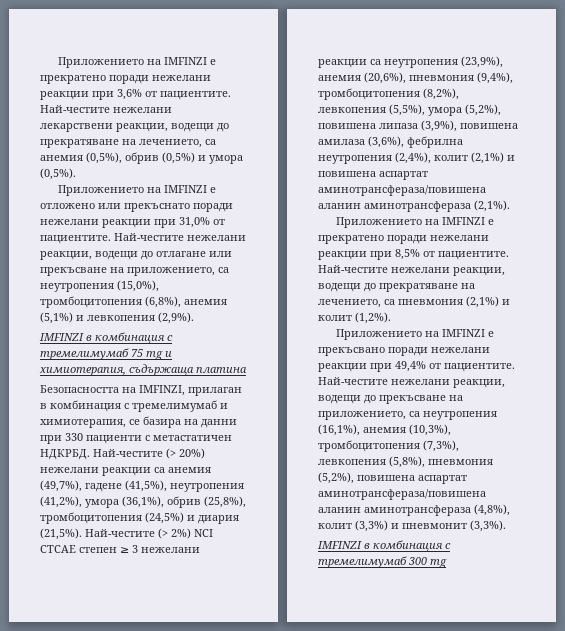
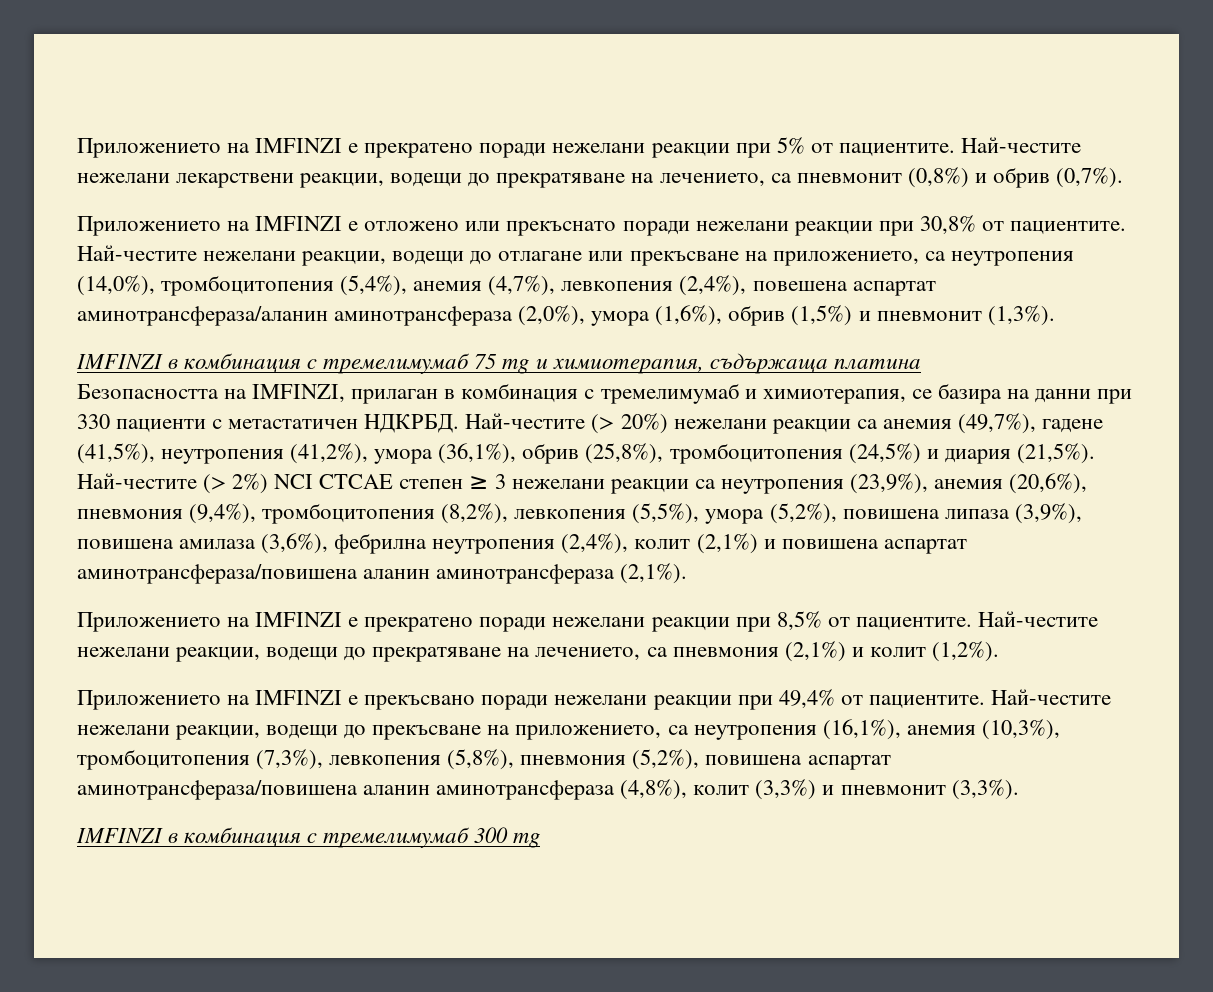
[57,57,216,68] [40,75,211,84] [40,89,142,100] Приложението на IMFINZI е прекратено поради нежелани реакции при 3,6% -> [77,137,805,158] Приложението на IMFINZI е прекратено поради нежелани реакции при 5%
[40,152,243,164] [40,168,76,180] анемия (0,5%), обрив (0,5%) и умора (0,5%). -> [796,167,1123,188] пневмонит (0,8%) и обрив (0,7%).
[179,217,210,228] 31,0% -> [919,215,976,235] 30,8%
[117,280,159,292] [40,296,227,308] [40,312,194,324] (15,0%), тромбоцитопения (6,8%), анемия (5,1%) и левкопения (2,9%). -> [77,275,936,296] [77,305,1055,326] (14,0%), тромбоцитопения (5,4%), анемия (4,7%), левкопения (2,4%), повешена аспартат аминотрансфераза/аланин аминотрансфераза (2,0%), умора (1,6%), обрив (1,5%) и пневмонит (1,3%).

